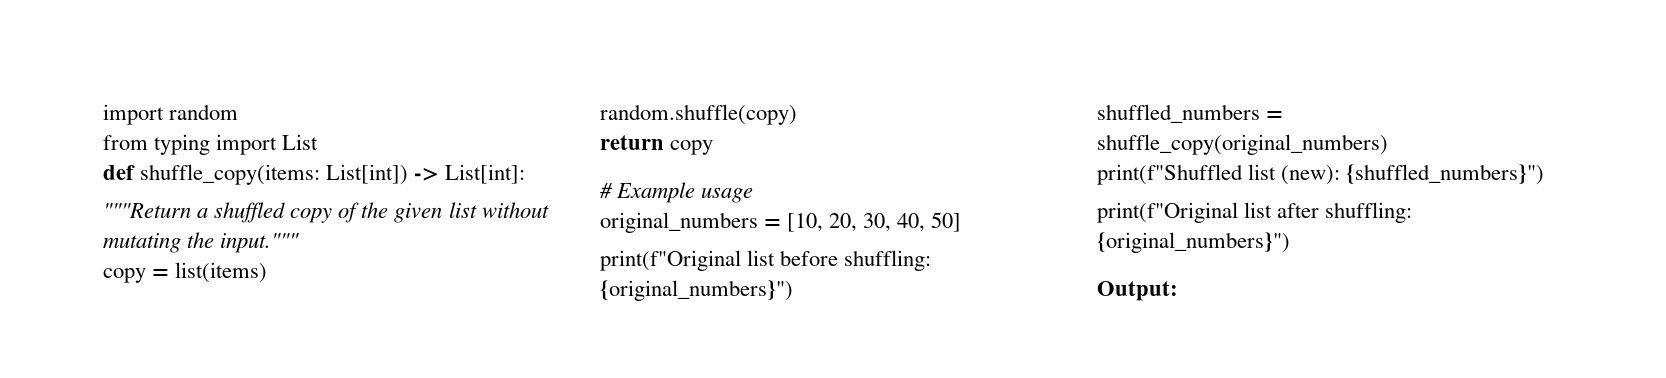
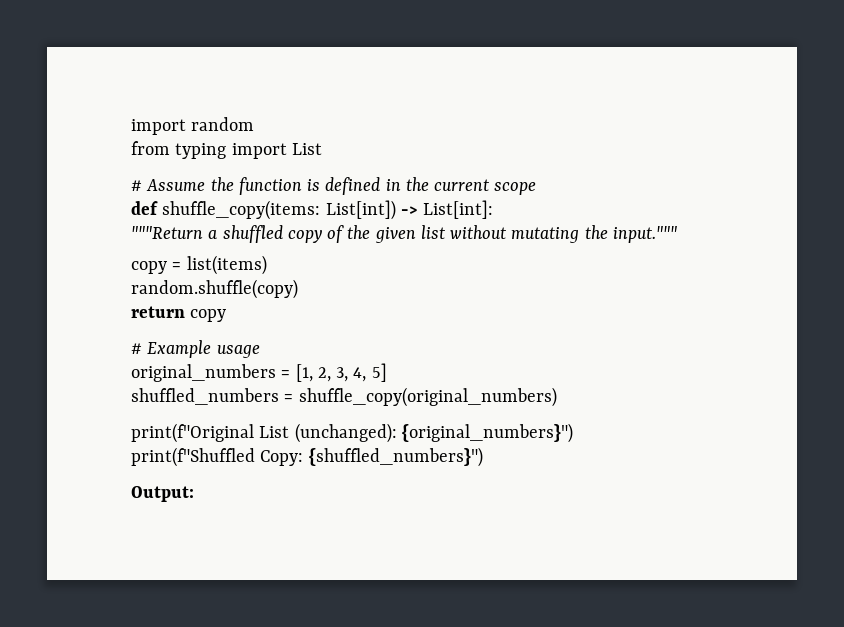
(319, 142) none -> [131,177,537,195] // # Assume the function is defined in the current scope
[787,212,962,232] [600,250,932,271] [600,280,793,301] [10, 20, 30, 40, 50] // print(f"Original list before shuffling: {original_numbers}") -> [295,363,387,382] [1, 2, 3, 4, 5]
(1388, 144) none -> [131,423,573,443] // print(f"Original List (unchanged): {original_numbers}")
[1248,164,1341,185] list (new): -> [260,450,304,466] Copy:
[1097,202,1413,223] [1097,232,1290,253] // print(f"Original list after shuffling: {original_numbers}") -> (483, 457) none

